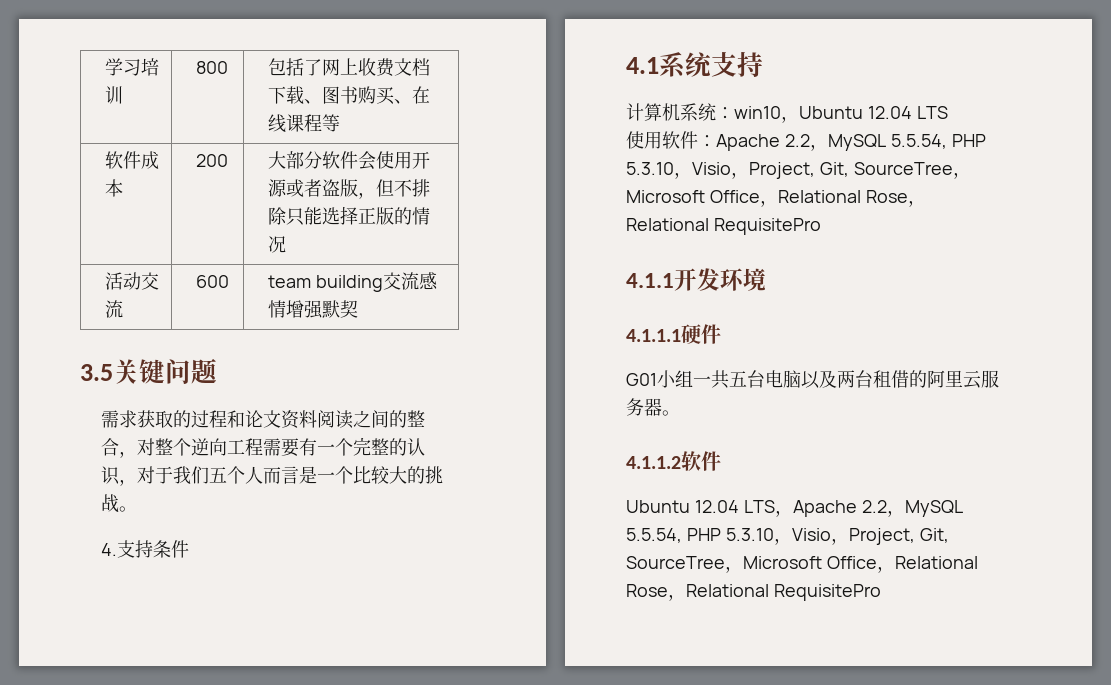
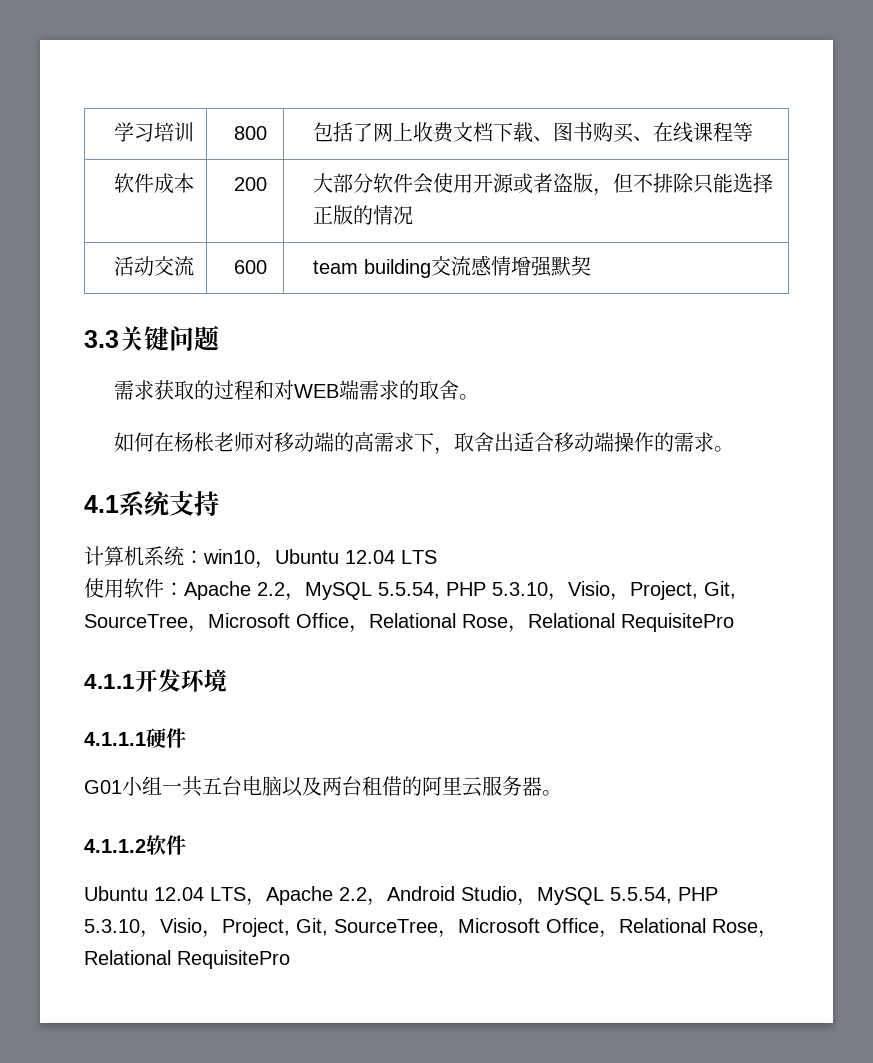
[80,364,113,381] 3.5 -> [84,330,119,348] 3.3
[244,410,425,429] [100,437,425,458] [100,466,443,486] [100,494,137,513] [100,540,189,558] 论文资料阅读之间的整合，对整个逆向工程需要有一个完整的认识，对于我们五个人而言是一个比较大的挑战。 // 4.支持条件 -> [274,380,480,400] [114,432,735,455] 对WEB端需求的取舍。 // 如何在杨枨老师对移动端的高需求下，取舍出适合移动端操作的需求。
(905, 513) none -> [387,886,537,906] Android Studio，

